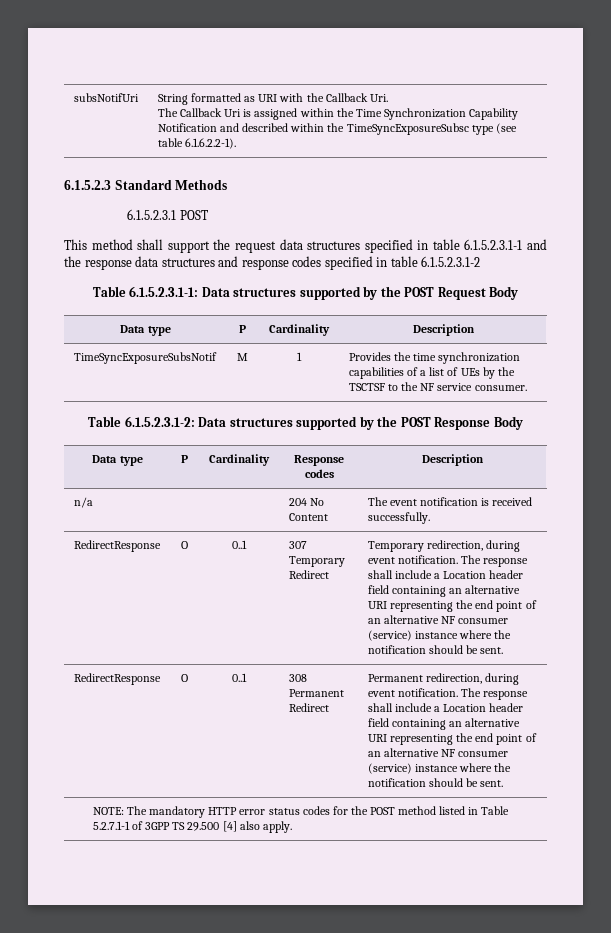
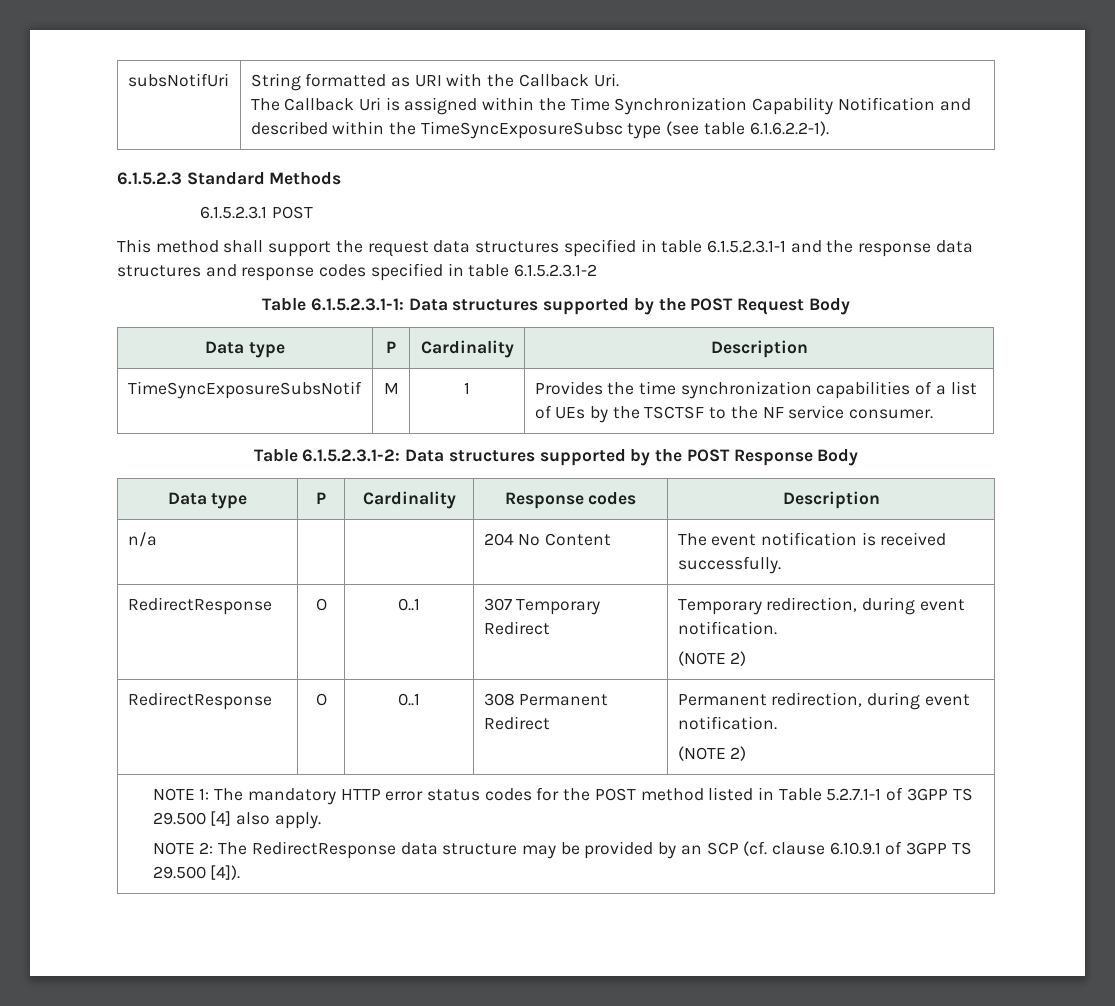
[461,555,529,567] [367,570,524,579] [367,585,521,597] [367,600,537,612] [367,615,509,624] [367,630,512,641] [367,645,504,654] The response shall include a Location header field containing an alternative URI representing the end point of an alternative NF consumer (service) instance where the notification should be sent. -> [677,651,747,666] // (NOTE 2)
[461,688,529,700] [367,703,524,712] [367,718,521,730] [367,733,537,745] [367,748,509,757] [367,763,512,774] [367,778,504,787] [93,807,125,815] The response shall include a Location header field containing an alternative URI representing the end point of an alternative NF consumer (service) instance where the notification should be sent. // NOTE: -> [677,746,747,761] [152,788,210,801] // (NOTE 2) // NOTE 1:
(292, 827) none -> [152,841,972,859] [152,865,241,880] // NOTE 2: The RedirectResponse data structure may be provided by an SCP (cf. clause 6.10.9.1 of 3GPP TS 29.500 [4]).

